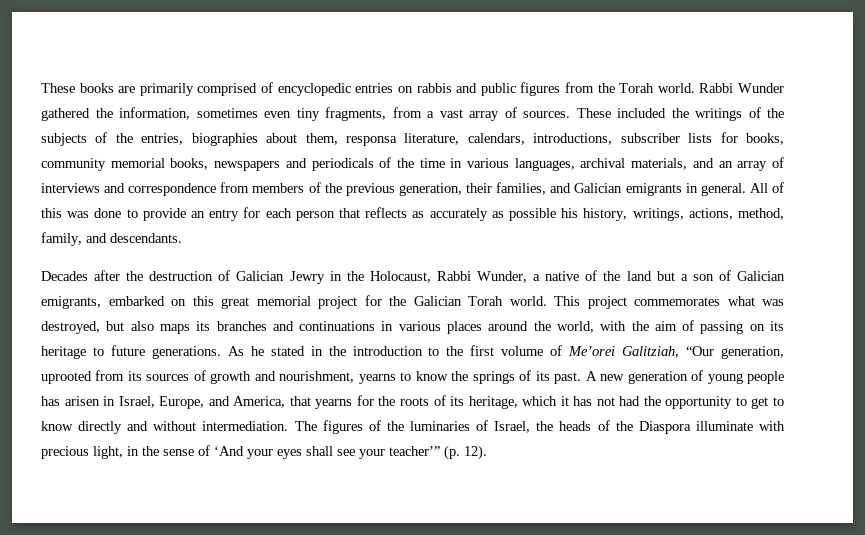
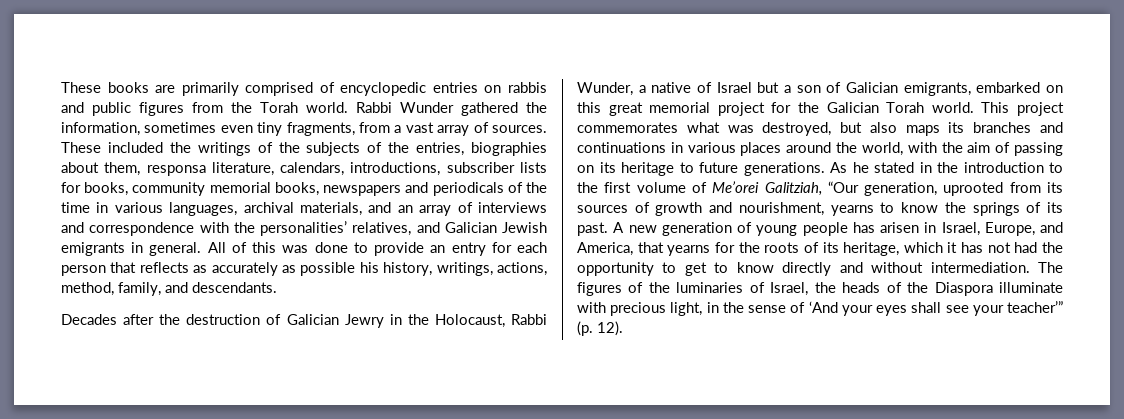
[220,182,547,196] from members of the previous generation, their families, -> [199,221,412,236] with the personalities’ relatives,
(623, 188) none -> [502,222,547,233] Jewish
[603,271,652,281] the land -> [716,82,752,93] Israel

